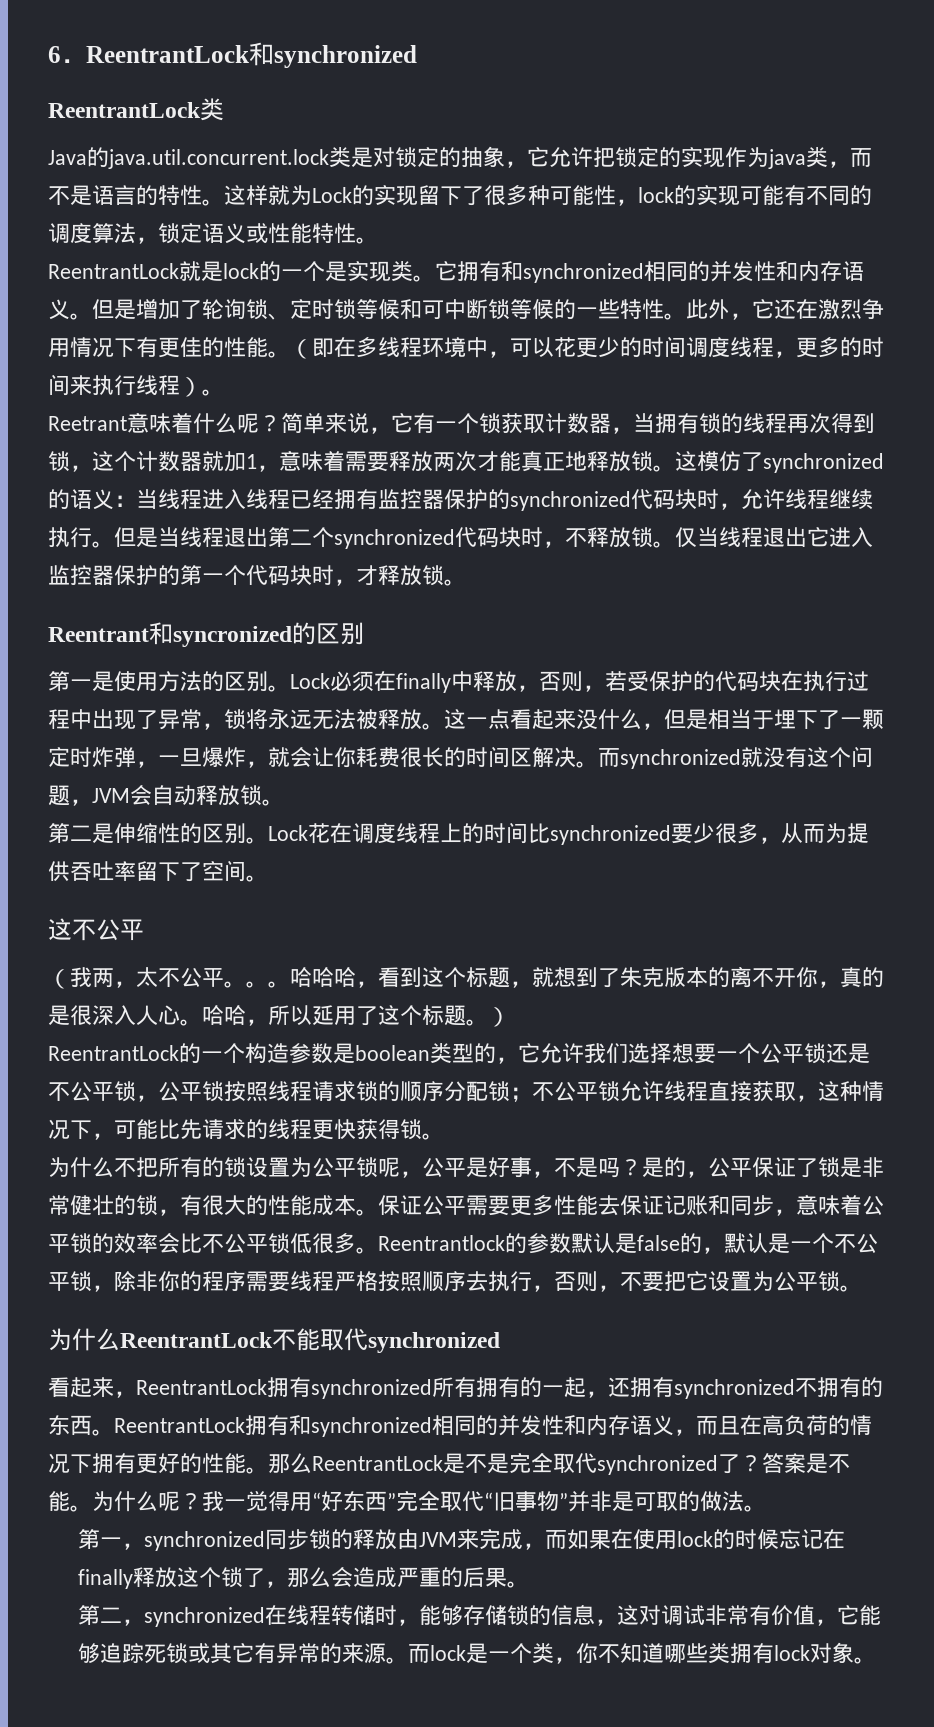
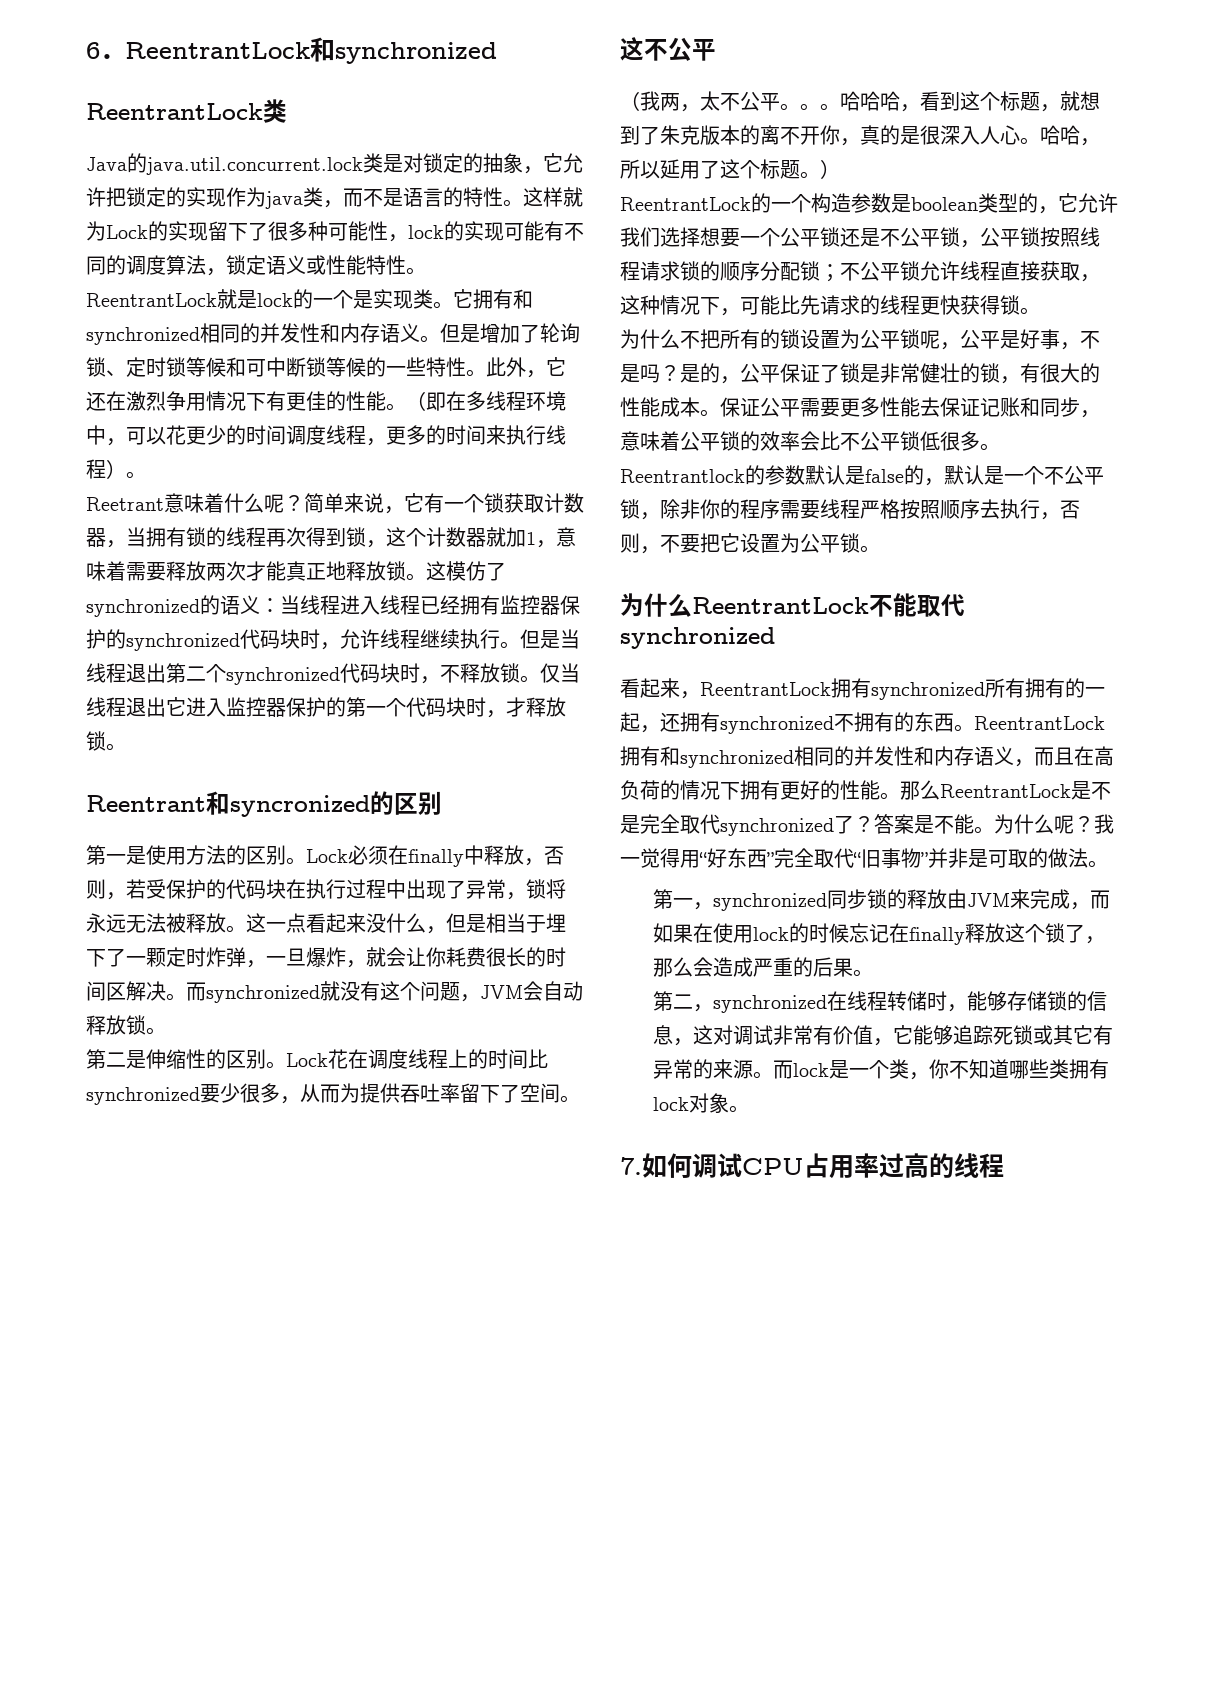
(877, 1660) none -> [620,1153,1004,1179] // 7.如何调试CPU占用率过高的线程

